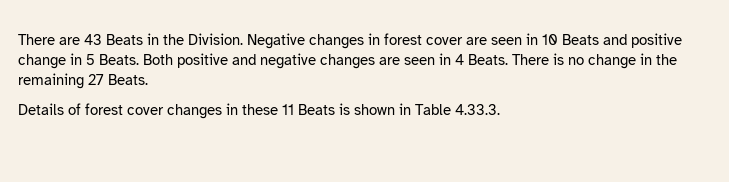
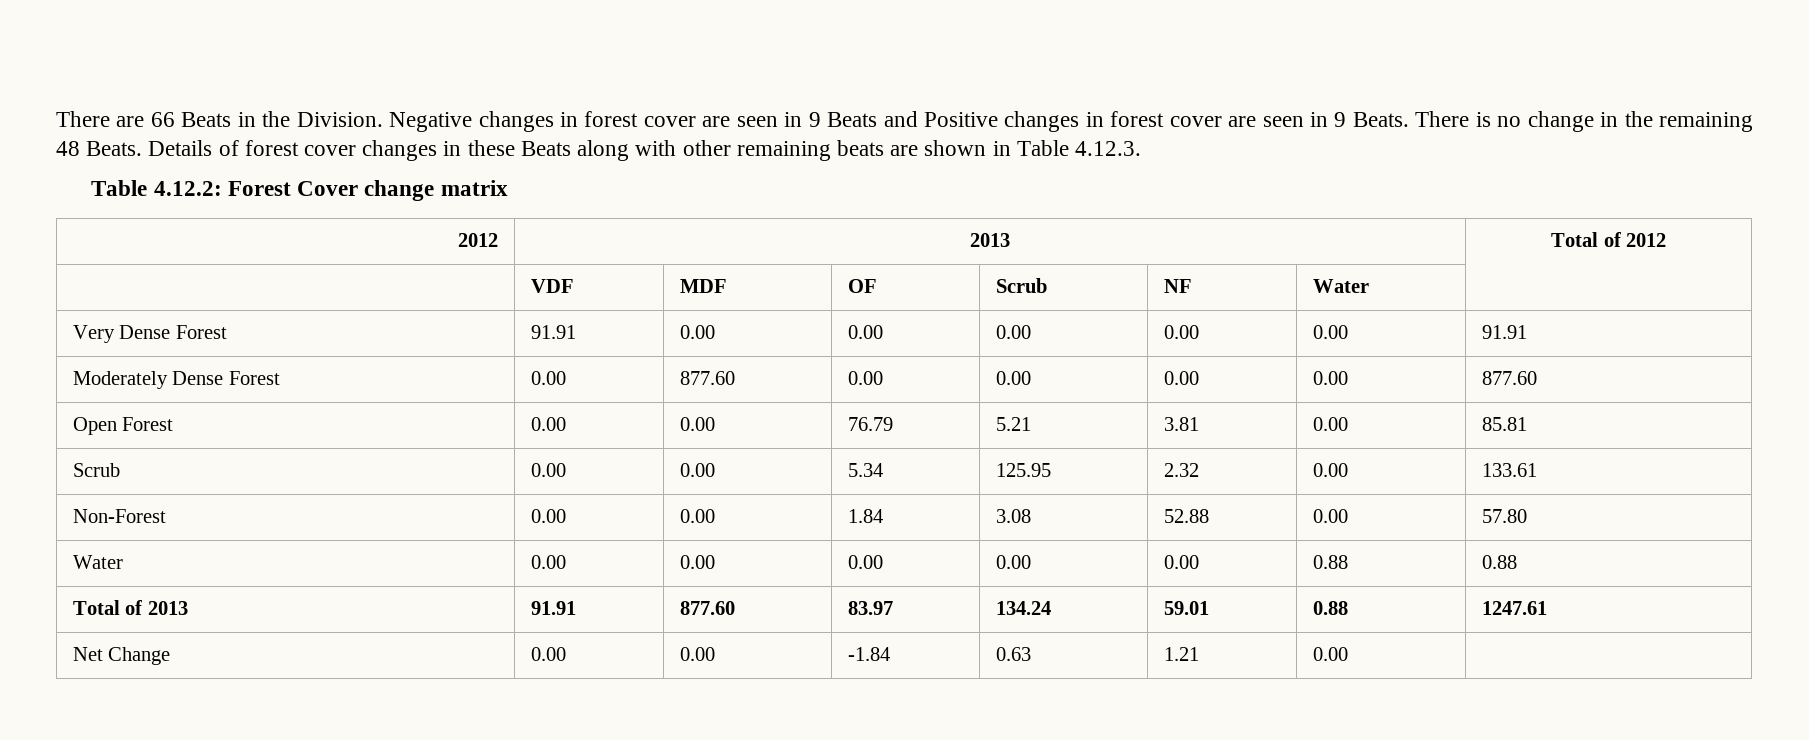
[84,34,102,45] 43 -> [150,112,175,127] 66
[542,34,558,45] 10 -> [808,112,821,127] 9
[631,33,682,48] [18,53,464,69] positive change in 5 Beats. Both positive and negative changes are seen in 4 -> [923,111,1347,132] Positive changes in forest cover are seen in 9
[88,74,148,85] 27 Beats. // -> [56,141,143,156] 48 Beats.
[282,103,500,115] 11 Beats is shown in Table 4.33.3. -> [520,140,1141,161] [91,180,508,201] [458,233,499,247] [970,233,1010,247] [1550,232,1667,247] [530,279,574,293] [679,279,727,293] [847,279,877,293] [995,278,1047,293] [1163,279,1192,293] [1312,279,1369,293] [72,325,227,343] [530,325,576,339] [679,325,715,339] [847,325,883,339] [995,325,1031,339] [1163,325,1199,339] [1312,325,1348,339] [1481,325,1527,339] [72,371,280,389] [530,371,566,385] [679,371,735,385] [847,371,883,385] [995,371,1031,385] [1163,371,1199,385] [1312,371,1348,385] [1481,371,1537,385] [72,417,174,435] [530,417,566,431] [679,417,715,431] [847,417,893,431] [995,417,1031,431] [1163,417,1199,431] [1312,417,1348,431] [1481,417,1527,431] [72,463,120,477] [530,463,566,477] [679,463,715,477] [847,463,883,477] [995,463,1051,477] [1163,463,1199,477] [1312,463,1348,477] [1481,463,1537,477] [72,509,166,523] [530,509,566,523] [679,509,715,523] [847,509,883,523] [995,509,1031,523] [1163,509,1209,523] [1312,509,1348,523] [1481,509,1527,523] [72,555,123,569] [530,555,566,569] [679,555,715,569] [847,555,883,569] [995,555,1031,569] [1163,555,1199,569] [1312,555,1348,569] [1481,555,1517,569] [72,600,188,615] [530,601,576,615] [679,601,735,615] [847,601,893,615] [995,601,1051,615] [1163,601,1209,615] [1312,601,1348,615] [1481,601,1547,615] [72,647,171,665] [530,647,566,661] [679,647,715,661] [847,647,890,661] [995,647,1031,661] [1163,647,1199,661] [1312,647,1348,661] Beats along with other remaining beats are shown in Table 4.12.3. // Table 4.12.2: Forest Cover change matrix // 2012 | 2013 | Total of 2012 // | VDF | MDF | OF | Scrub | NF | Water | // Very Dense Forest | 91.91 | 0.00 | 0.00 | 0.00 | 0.00 | 0.00 | 91.91 // Moderately Dense Forest | 0.00 | 877.60 | 0.00 | 0.00 | 0.00 | 0.00 | 877.60 // Open Forest | 0.00 | 0.00 | 76.79 | 5.21 | 3.81 | 0.00 | 85.81 // Scrub | 0.00 | 0.00 | 5.34 | 125.95 | 2.32 | 0.00 | 133.61 // Non-Forest | 0.00 | 0.00 | 1.84 | 3.08 | 52.88 | 0.00 | 57.80 // Water | 0.00 | 0.00 | 0.00 | 0.00 | 0.00 | 0.88 | 0.88 // Total of 2013 | 91.91 | 877.60 | 83.97 | 134.24 | 59.01 | 0.88 | 1247.61 // Net Change | 0.00 | 0.00 | -1.84 | 0.63 | 1.21 | 0.00 |

